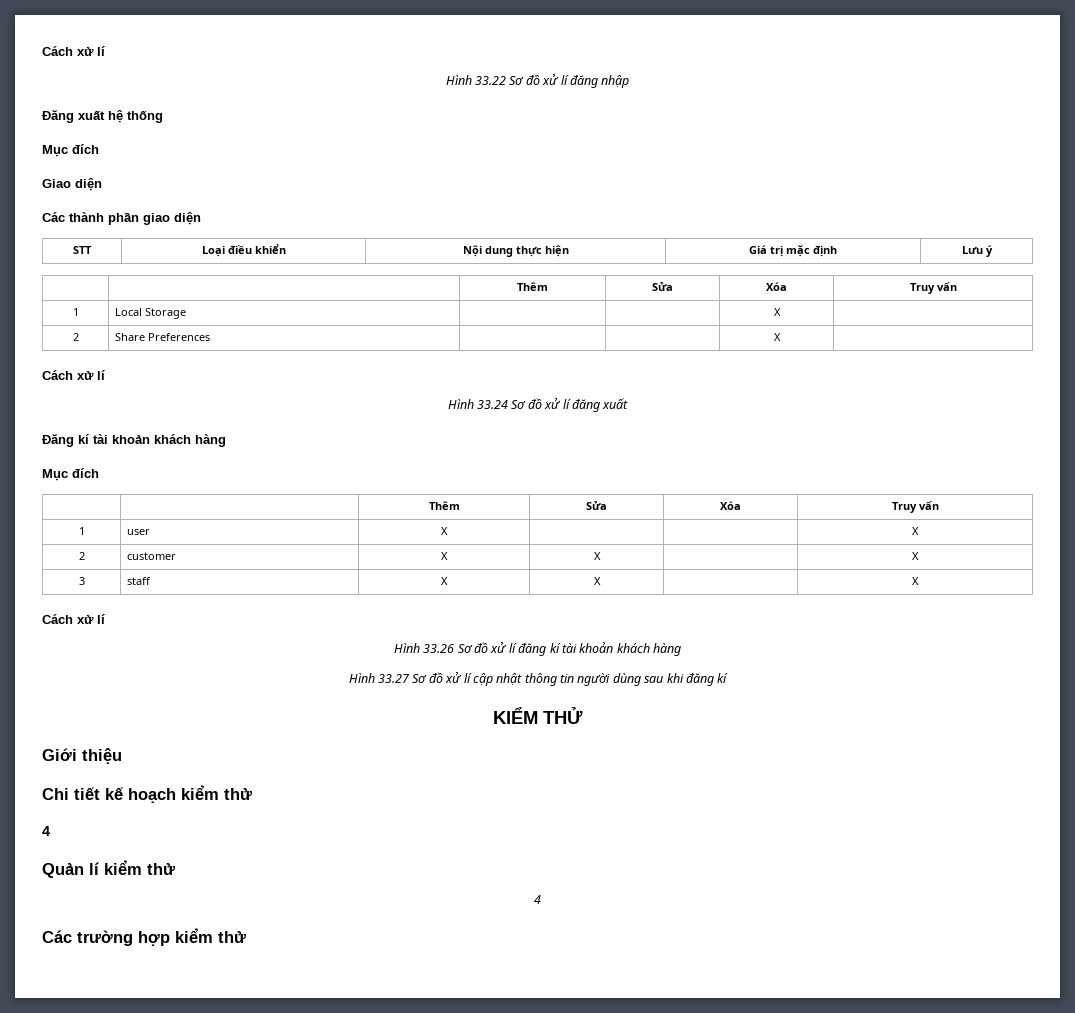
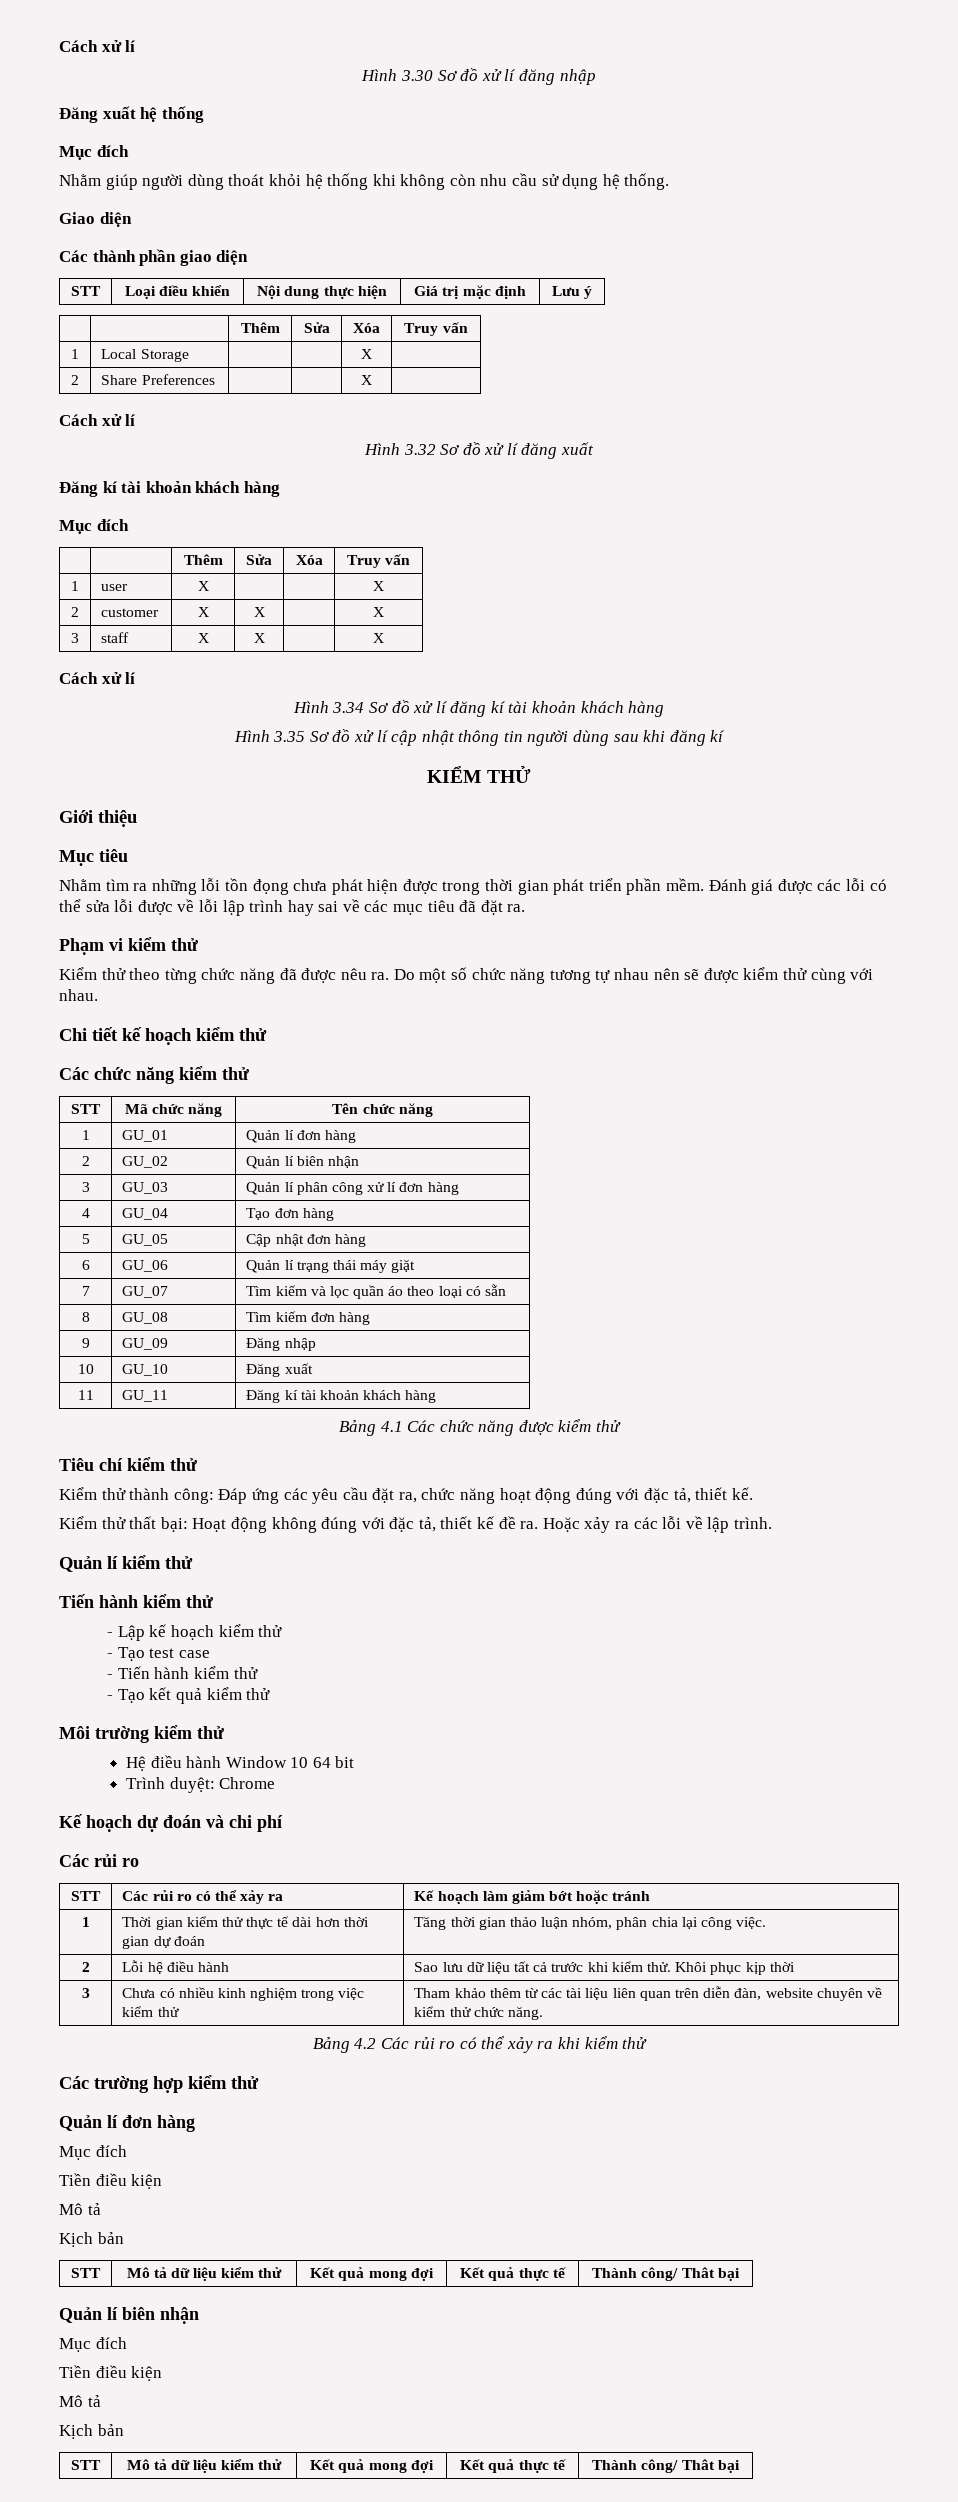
[42,46,105,56] [445,75,507,85] Cách xử lí // Hình 33.22 -> [59,40,136,52] [361,69,434,81] Cách xử lí // Hình 3.30
(99, 149) none -> [59,173,670,190] // Nhằm giúp người dùng thoát khỏi hệ thống khi không còn nhu cầu sử dụng hệ thống.
[477,400,509,409] 33.24 -> [403,444,436,455] 3.32
[423,644,455,653] 33.26 -> [332,702,365,713] 3.34
[378,674,411,683] 33.27 -> [273,731,306,742] 3.35
(122, 756) none -> [59,849,128,866] [59,878,887,895] [59,899,526,916] [59,937,198,955] [59,967,874,984] [59,989,98,1001] // Mục tiêu // Nhằm tìm ra những lỗi tồn đọng chưa phát hiện được trong thời gian phát triển phần mềm. Đánh giá được các lỗi có thể sửa lỗi được về lỗi lập trình hay sai về các mục tiêu đã đặt ra. // Phạm vi kiểm thử // Kiểm thử theo từng chức năng đã được nêu ra. Do một số chức năng tương tự nhau nên sẽ được kiểm thử cùng với nhau.
[42,826,50,836] [42,860,175,878] [534,895,541,904] 4 // Quản lí kiểm thử // 4 -> [59,1066,249,1084] [71,1104,101,1114] [124,1103,223,1117] [332,1103,433,1117] [81,1130,90,1140] [122,1130,169,1142] [246,1130,356,1143] [81,1156,90,1166] [122,1156,169,1168] [246,1156,359,1169] [81,1182,90,1192] [122,1182,169,1194] [246,1182,459,1195] [81,1208,90,1218] [122,1208,169,1220] [246,1208,334,1221] [81,1234,90,1244] [122,1234,169,1246] [246,1234,366,1247] [81,1260,90,1270] [122,1260,169,1272] [246,1259,416,1273] [81,1286,90,1296] [122,1286,169,1298] [246,1284,507,1299] [81,1312,90,1322] [122,1312,169,1324] [246,1311,370,1325] [81,1338,90,1348] [122,1338,169,1350] [246,1337,316,1351] [77,1364,94,1374] [122,1364,169,1376] [246,1363,313,1377] [77,1390,94,1400] [122,1390,169,1402] [246,1389,437,1403] [338,1419,622,1436] [59,1457,197,1471] [59,1487,753,1504] [59,1516,772,1533] [59,1555,193,1572] [59,1594,213,1608] [107,1624,283,1641] [107,1647,211,1661] [107,1666,258,1679] [107,1687,271,1704] [59,1725,224,1743] [125,1755,355,1771] [125,1777,276,1793] [59,1814,283,1832] [59,1854,139,1867] [71,1891,101,1901] [122,1890,284,1904] [414,1890,651,1904] [81,1917,90,1927] [122,1916,369,1930] [122,1936,205,1949] [414,1916,767,1930] [81,1962,90,1972] [122,1960,229,1974] [414,1961,795,1975] [81,1988,90,1998] [122,1987,365,2001] [122,2006,179,2017] [414,1986,882,2001] [414,2006,543,2020] [312,2036,648,2053] Các chức năng kiểm thử // STT | Mã chức năng | Tên chức năng // 1 | GU_01 | Quản lí đơn hàng // 2 | GU_02 | Quản lí biên nhận // 3 | GU_03 | Quản lí phân công xử lí đơn hàng // 4 | GU_04 | Tạo đơn hàng // 5 | GU_05 | Cập nhật đơn hàng // 6 | GU_06 | Quản lí trạng thái máy giặt // 7 | GU_07 | Tìm kiếm và lọc quần áo theo loại có sẵn // 8 | GU_08 | Tìm kiếm đơn hàng // 9 | GU_09 | Đăng nhập // 10 | GU_10 | Đăng xuất // 11 | GU_11 | Đăng kí tài khoản khách hàng // Bảng 4.1 Các chức năng được kiểm thử // Tiêu chí kiểm thử // Kiểm thử thành công: Đáp ứng các yêu cầu đặt ra, chức năng hoạt động đúng với đặc tả, thiết kế. // Kiểm thử thất bại: Hoạt động không đúng với đặc tả, thiết kế đề ra. Hoặc xảy ra các lỗi về lập trình. // Quản lí kiểm thử // Tiến hành kiểm thử // - Lập kế hoạch kiểm thử // - Tạo test case // - Tiến hành kiểm thử // - Tạo kết quả kiểm thử // Môi trường kiểm thử // Hệ điều hành Window 10 64 bit // Trình duyệt: Chrome // Kế hoạch dự đoán và chi phí // Các rủi ro // STT | Các rủi ro có thể xảy ra | Kế hoạch làm giảm bớt hoặc tránh // 1 | Thời gian kiểm thử thực tế dài hơn thời gian dự đoán | Tăng thời gian thảo luận nhóm, phân chia lại công việc. // 2 | Lỗi hệ điều hành | Sao lưu dữ liệu tất cả trước khi kiểm thử. Khôi phục kịp thời // 3 | Chưa có nhiều kinh nghiệm trong việc kiểm thử | Tham khảo thêm từ các tài liệu liên quan trên diễn đàn, website chuyên về kiểm thử chức năng. // Bảng 4.2 Các rủi ro có thể xảy ra khi kiểm thử
(246, 937) none -> [59,2115,195,2132] [59,2145,127,2160] [59,2173,163,2189] [59,2203,101,2215] [59,2232,124,2247] [71,2268,101,2278] [126,2267,283,2281] [310,2267,434,2281] [460,2267,566,2281] [592,2267,740,2281] [59,2307,199,2324] [59,2337,127,2352] [59,2365,163,2381] [59,2395,101,2407] [59,2424,124,2439] [71,2460,101,2470] [126,2459,283,2473] [310,2459,434,2473] [460,2459,566,2473] [592,2459,740,2473] // Quản lí đơn hàng // Mục đích // Tiền điều kiện // Mô tả // Kịch bản // STT | Mô tả dữ liệu kiểm thử | Kết quả mong đợi | Kết quả thực tế | Thành công/ Thât bại // Quản lí biên nhận // Mục đích // Tiền điều kiện // Mô tả // Kịch bản // STT | Mô tả dữ liệu kiểm thử | Kết quả mong đợi | Kết quả thực tế | Thành công/ Thât bại

